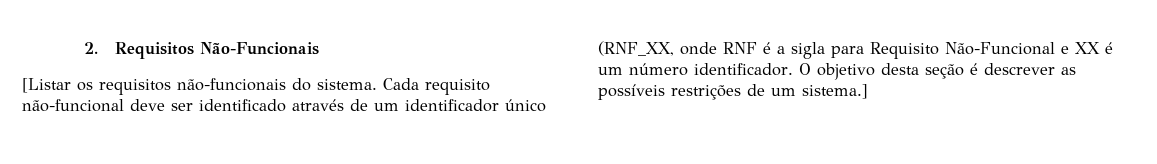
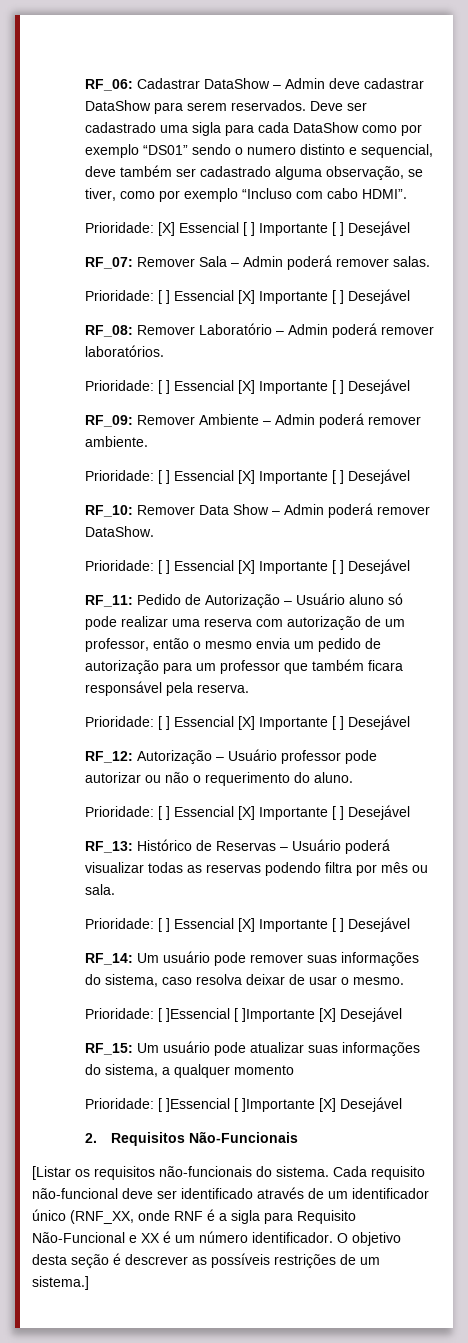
(84, 48) none -> [84,78,424,91] [84,100,367,114] [84,122,422,136] [84,144,433,158] [84,165,423,180] [84,188,407,202] [84,221,410,236] [84,255,430,270] [84,289,410,304] [84,323,434,338] [84,345,164,357] [84,379,410,394] [84,413,421,428] [84,436,148,447] [84,469,410,484] [84,503,430,518] [84,526,154,537] [84,559,410,574] [84,593,403,608] [84,616,405,630] [84,638,381,652] [84,659,403,674] [84,681,249,696] [84,715,410,730] [84,749,377,764] [84,772,353,786] [84,805,410,820] [84,839,390,854] [84,862,428,876] [84,884,115,895] [84,917,410,932] [84,951,419,966] [84,974,404,987] [84,1007,402,1022] [84,1041,420,1056] [84,1064,294,1078] [84,1097,402,1112] RF_06: Cadastrar DataShow – Admin deve cadastrar DataShow para serem reservados. Deve ser cadastrado uma sigla para cada DataShow como por exemplo “DS01” sendo o numero distinto e sequencial, deve também ser cadastrado alguma observação, se tiver, como por exemplo “Incluso com cabo HDMI”. // Prioridade: [X] Essencial [ ] Importante [ ] Desejável // RF_07: Remover Sala – Admin poderá remover salas. // Prioridade: [ ] Essencial [X] Importante [ ] Desejável // RF_08: Remover Laboratório – Admin poderá remover laboratórios. // Prioridade: [ ] Essencial [X] Importante [ ] Desejável // RF_09: Remover Ambiente – Admin poderá remover ambiente. // Prioridade: [ ] Essencial [X] Importante [ ] Desejável // RF_10: Remover Data Show – Admin poderá remover DataShow. // Prioridade: [ ] Essencial [X] Importante [ ] Desejável // RF_11: Pedido de Autorização – Usuário aluno só pode realizar uma reserva com autorização de um professor, então o mesmo envia um pedido de autorização para um professor que também ficara responsável pela reserva. // Prioridade: [ ] Essencial [X] Importante [ ] Desejável // RF_12: Autorização – Usuário professor pode autorizar ou não o requerimento do aluno. // Prioridade: [ ] Essencial [X] Importante [ ] Desejável // RF_13: Histórico de Reservas – Usuário poderá visualizar todas as reservas podendo filtra por mês ou sala. // Prioridade: [ ] Essencial [X] Importante [ ] Desejável // RF_14: Um usuário pode remover suas informações do sistema, caso resolva deixar de usar o mesmo. // Prioridade: [ ]Essencial [ ]Importante [X] Desejável // RF_15: Um usuário pode atualizar suas informações do sistema, a qualquer momento // Prioridade: [ ]Essencial [ ]Importante [X] Desejável //

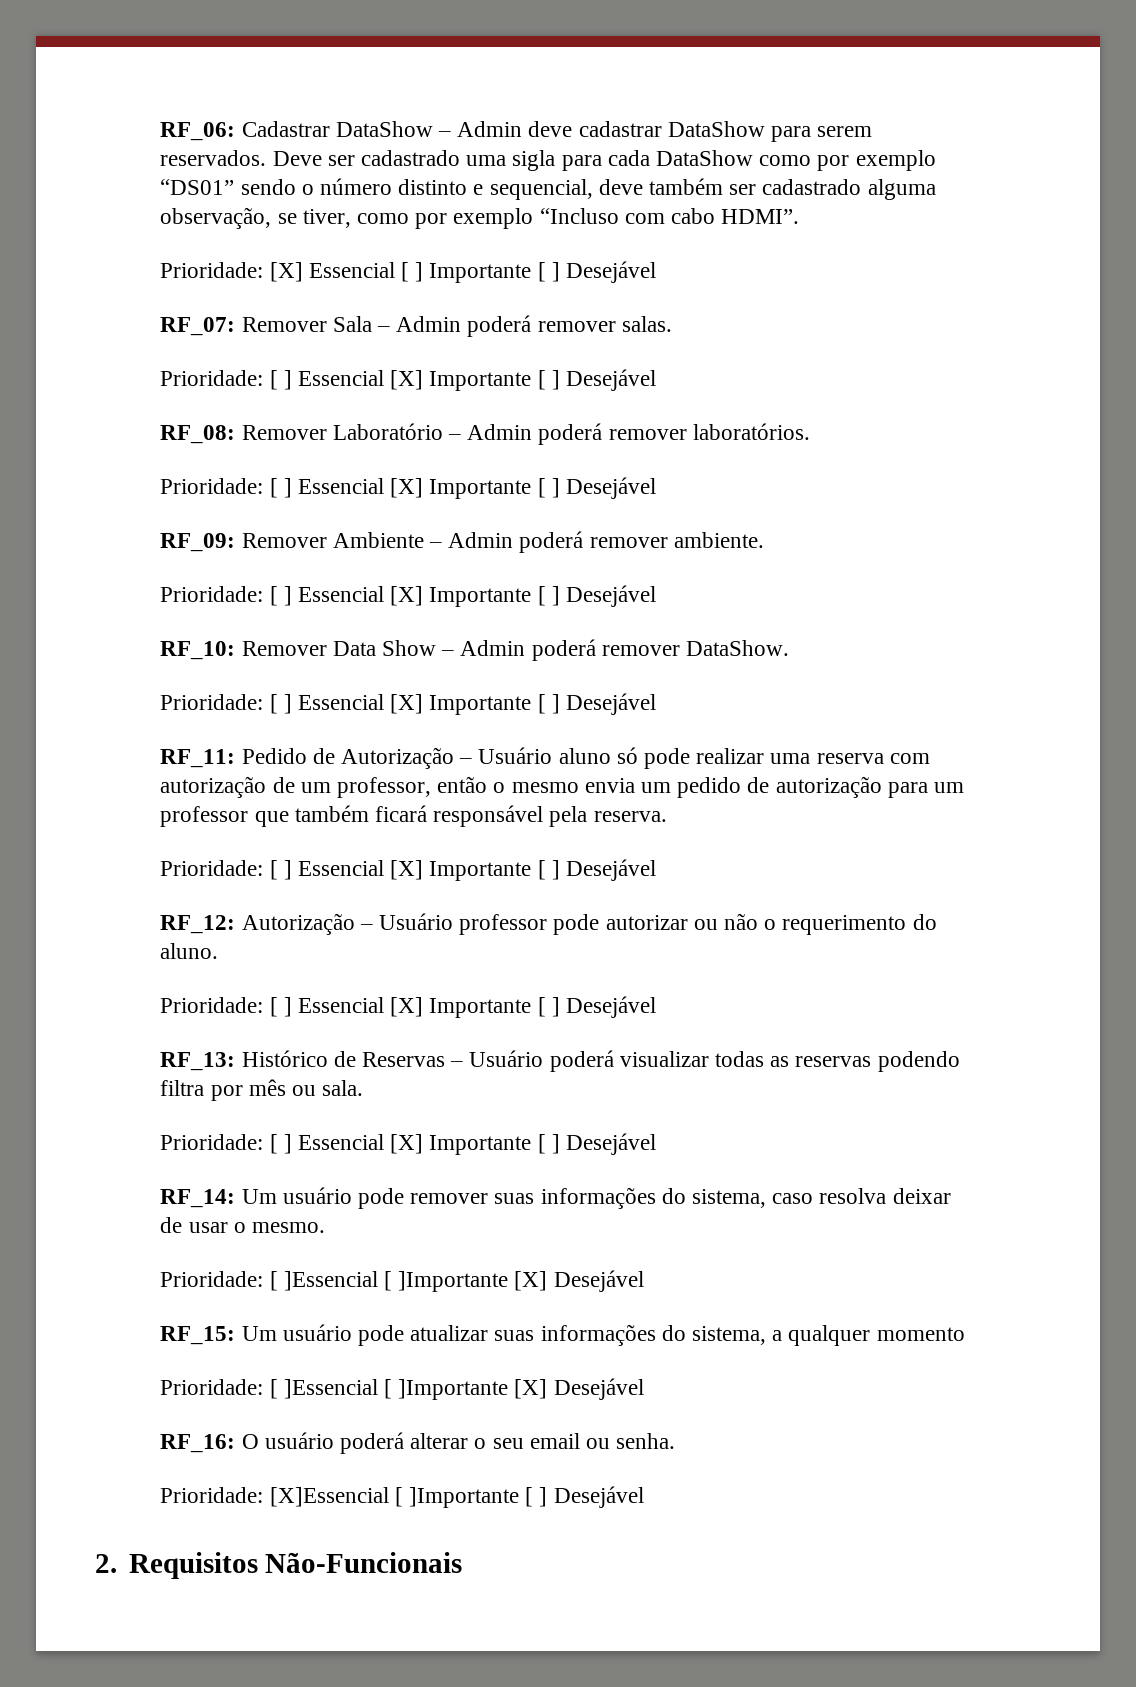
[246,146,296,155] numero -> [319,178,392,195] número
[367,660,403,671] ficara -> [374,805,427,822] ficará
[84,1131,298,1146] [32,1166,425,1180] [32,1187,429,1199] [32,1209,356,1224] [32,1231,401,1246] [32,1253,380,1268] [32,1276,89,1290] 2. Requisitos Não-Funcionais // [Listar os requisitos não-funcionais do sistema. Cada requisito não-funcional deve ser identificado através de um identificador único (RNF_XX, onde RNF é a sigla para Requisito Não-Funcional e XX é um número identificador. O objetivo desta seção é descrever as possíveis restrições de um sistema.] -> [160,1432,676,1454] [160,1486,644,1508] [95,1552,463,1579] RF_16: O usuário poderá alterar o seu email ou senha. // Prioridade: [X]Essencial [ ]Importante [ ] Desejável // 2. Requisitos Não-Funcionais

